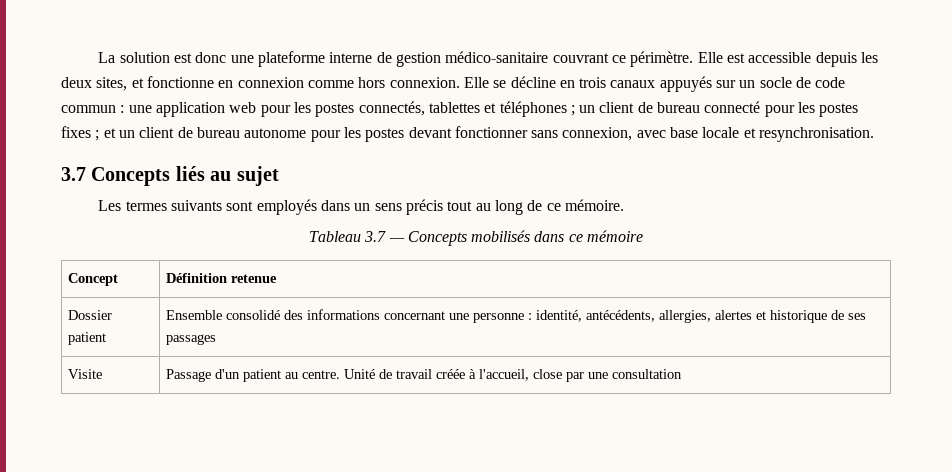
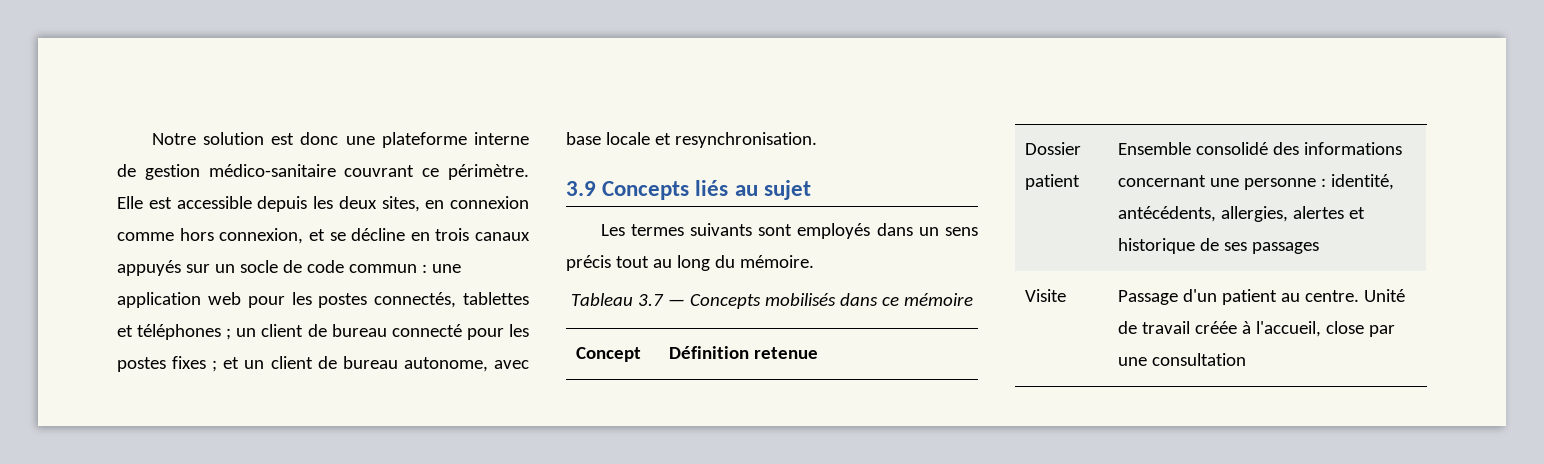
[98,52,116,63] La -> [151,133,196,145] Notre
[131,76,214,88] et fonctionne -> (420, 204) none
[389,77,489,88] connexion. Elle -> [219,228,325,244] connexion, et
[244,126,633,142] autonome pour les postes devant fonctionner sans connexion, -> [403,357,488,372] autonome,
[61,167,86,181] 3.7 -> [566,181,596,196] 3.9
[527,200,561,211] de ce -> [714,255,735,268] du

